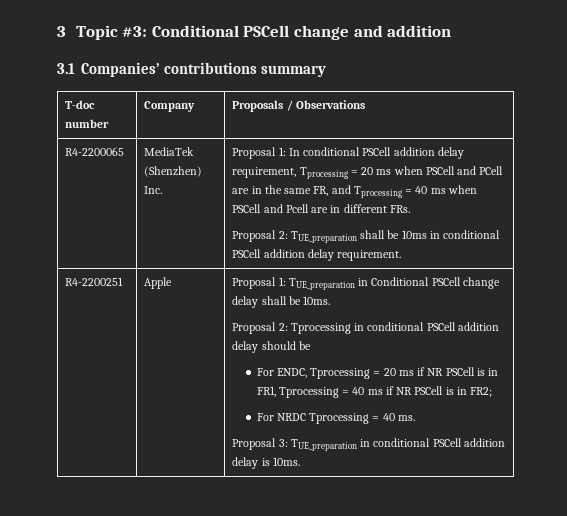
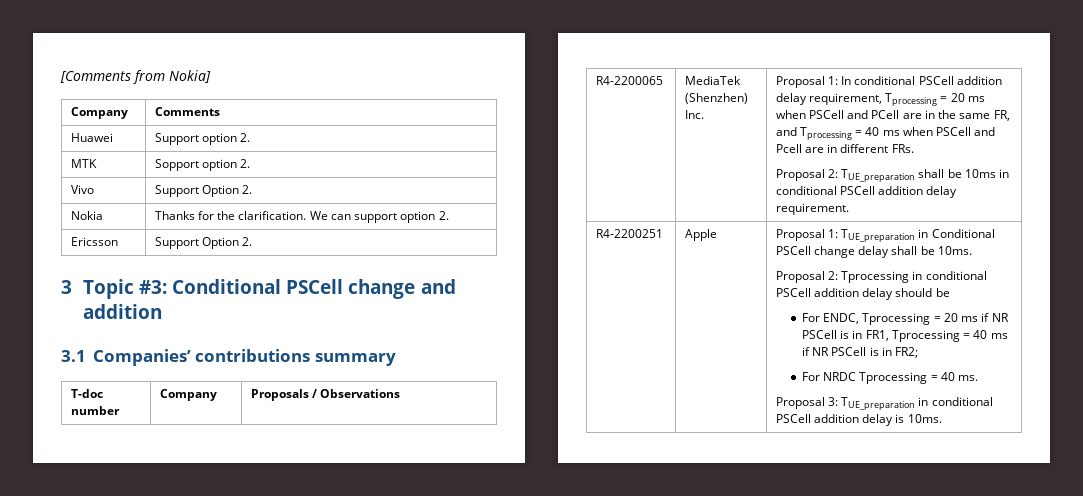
(57, 31) none -> [60,70,211,84] [70,107,128,119] [154,107,220,116] [70,133,113,142] [154,133,251,145] [70,159,97,168] [154,159,251,171] [70,185,94,194] [154,185,253,197] [70,211,103,220] [154,211,449,223] [70,237,118,246] [154,237,253,249] [Comments from Nokia] // Company | Comments // Huawei | Support option 2. // MTK | Sopport option 2. // Vivo | Support Option 2. // Nokia | Thanks for the clarification. We can support option 2. // Ericsson | Support Option 2. //

